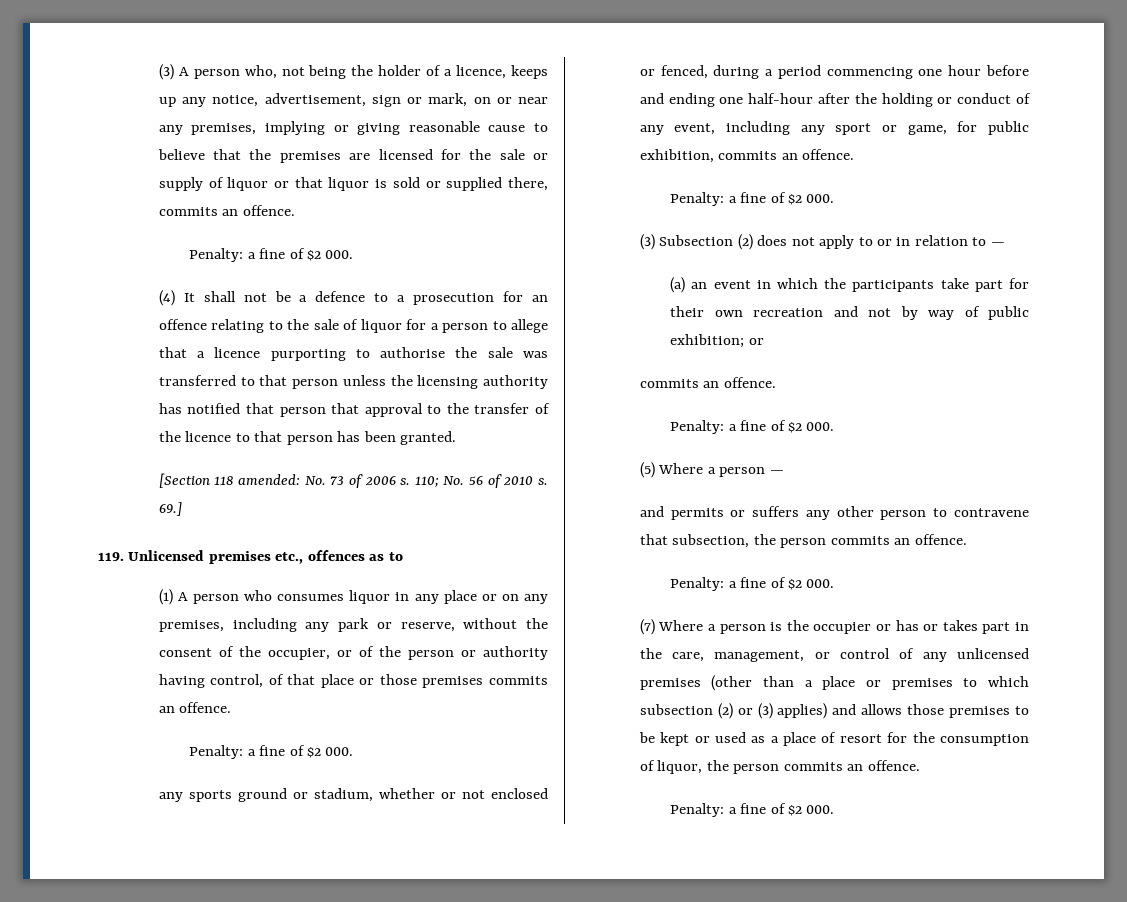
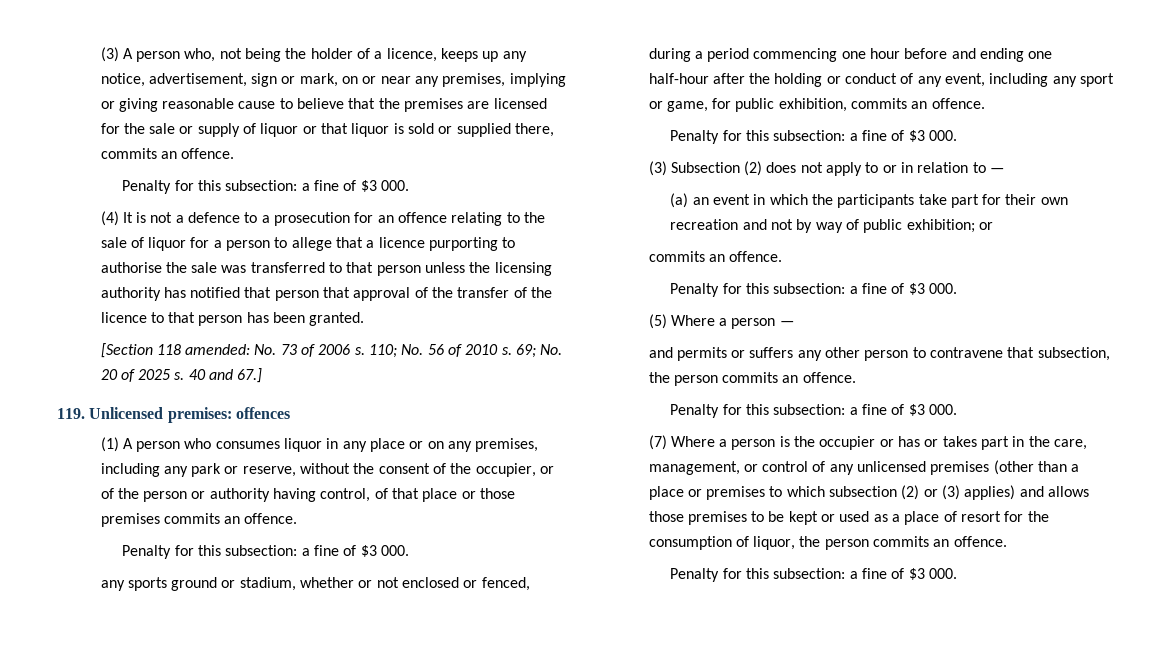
[189,248,321,262] Penalty: a fine of $2 -> [122,180,377,194] Penalty for this subsection: a fine of $3
[203,291,291,302] shall not be -> [136,212,173,223] is not
[427,405,442,414] to -> [414,287,428,298] of
[158,502,182,516] 69.] -> [515,344,563,358] [100,368,263,383] 69; No. 20 of 2025 s. 40 and 67.]
[208,551,304,564] premises etc., -> [167,407,232,423] premises:
[369,552,403,561] as to -> (290, 413) none
[189,745,321,759] Penalty: a fine of $2 -> [122,545,377,559] Penalty for this subsection: a fine of $3
[670,192,802,206] Penalty: a fine of $2 -> [670,130,925,144] Penalty for this subsection: a fine of $3
[670,420,802,434] Penalty: a fine of $2 -> [670,283,925,297] Penalty for this subsection: a fine of $3
[670,577,802,591] Penalty: a fine of $2 -> [670,404,925,418] Penalty for this subsection: a fine of $3
[670,803,802,817] Penalty: a fine of $2 -> [670,568,925,582] Penalty for this subsection: a fine of $3

